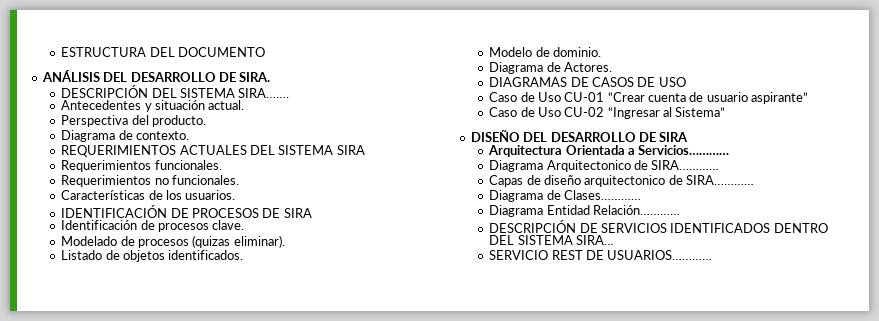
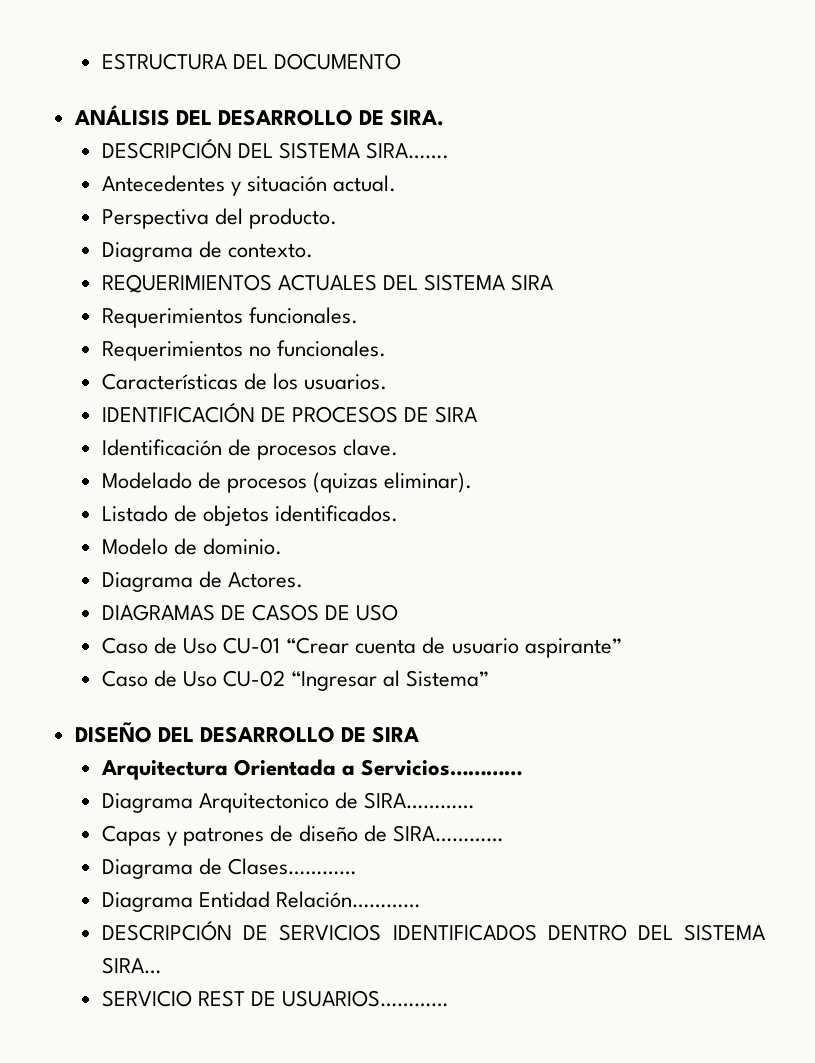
(524, 181) none -> [167,827,265,846] y patrones
[584,175,666,187] arquitectonico -> (359, 833) none

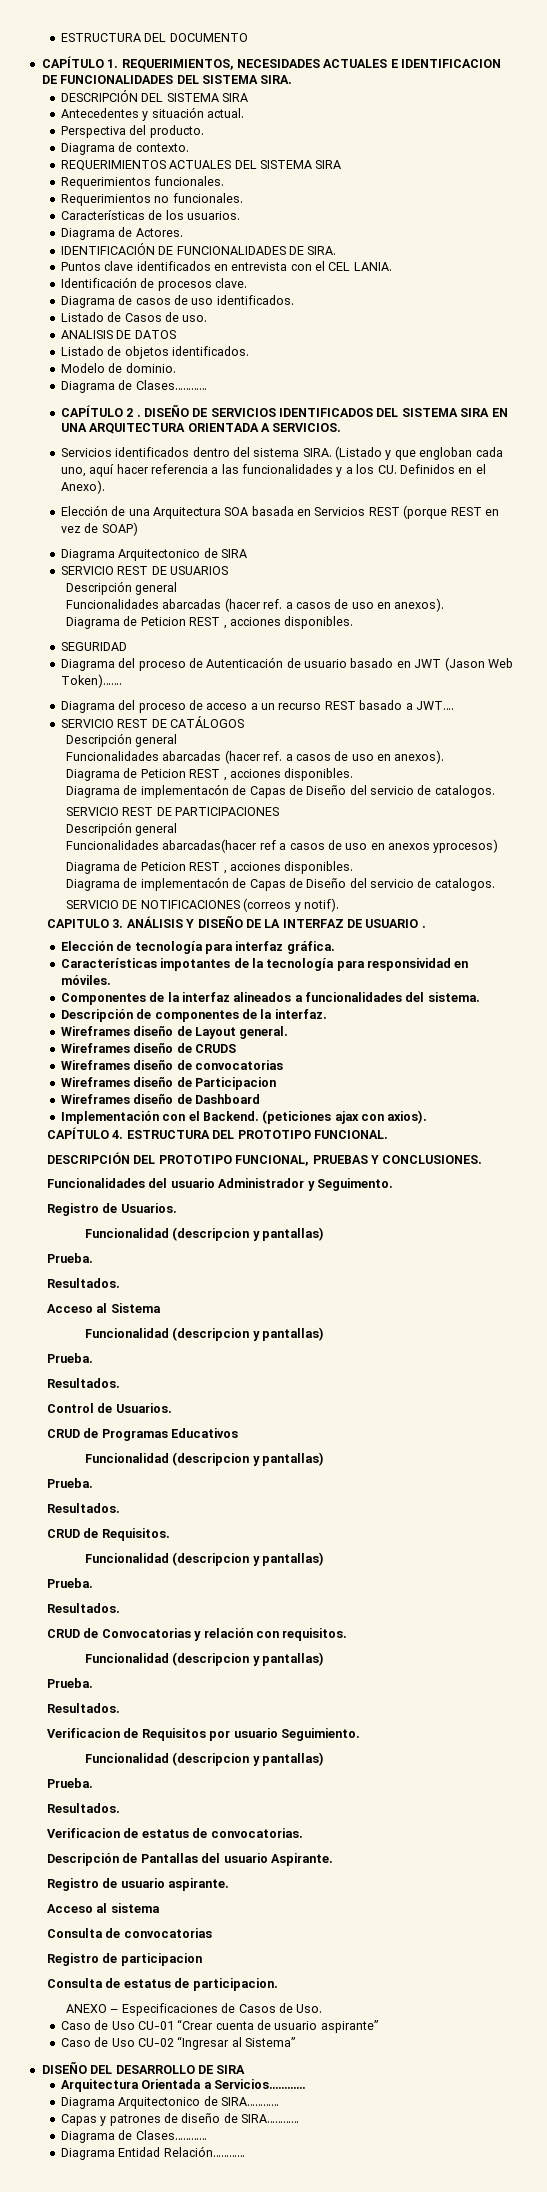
[73,105,384,126] ANÁLISIS DEL DESARROLLO DE -> [41,56,501,70] [41,75,258,84] CAPÍTULO 1. REQUERIMIENTOS, NECESIDADES ACTUALES E IDENTIFICACION DE FUNCIONALIDADES DEL SISTEMA
[366,142,450,159] SIRA……. -> [221,93,248,102] SIRA
(388, 382) none -> [60,227,183,240] // Diagrama de Actores.
[292,406,478,423] [102,439,399,460] [102,472,473,493] PROCESOS DE SIRA // Identificación de procesos clave. // Modelado de procesos (quizas eliminar). -> [176,246,337,255] [60,261,392,271] [60,277,247,291] [60,295,294,308] [60,312,208,322] [60,330,176,339] FUNCIONALIDADES DE SIRA. // Puntos clave identificados en entrevista con el CEL LANIA. // Identificación de procesos clave. // Diagrama de casos de uso identificados. // Listado de Casos de uso. // ANALISIS DE DATOS
[228,572,304,588] [102,604,399,621] Actores. // DIAGRAMAS DE CASOS DE USO -> [135,380,207,390] [60,404,508,417] [60,423,342,434] [60,446,503,460] [60,464,486,477] [60,480,105,494] [60,505,499,519] [60,522,138,536] [60,548,247,561] [60,566,228,575] [66,581,178,595] [66,598,445,612] [66,616,354,629] [60,642,127,651] [60,657,513,671] [60,674,122,688] [60,700,454,713] [60,716,244,728] [66,733,178,747] [66,750,445,764] [66,768,354,781] [66,784,495,798] [66,807,280,816] [66,822,178,836] [66,839,499,853] [66,861,354,874] [66,877,495,891] [66,898,339,912] [47,915,426,928] [60,941,335,954] [60,958,469,971] [60,975,111,985] [60,992,480,1005] [60,1009,327,1022] [60,1025,289,1039] [60,1042,236,1053] [60,1059,283,1070] [60,1076,276,1090] [60,1093,260,1104] [60,1110,428,1124] [47,1127,388,1139] [47,1152,483,1166] [47,1178,393,1191] [47,1203,177,1216] [85,1227,325,1241] [47,1253,94,1263] [47,1278,121,1288] [47,1303,161,1313] [85,1327,325,1341] [47,1353,94,1363] [47,1378,121,1388] [47,1403,172,1413] [47,1428,239,1441] [85,1452,325,1466] [47,1478,94,1488] [47,1503,121,1513] [47,1528,170,1541] [85,1552,325,1566] [47,1578,94,1588] [47,1603,121,1613] [47,1628,348,1641] [85,1652,325,1666] [47,1678,94,1688] [47,1703,121,1713] [47,1728,360,1741] [85,1752,325,1766] [47,1778,94,1788] [47,1803,121,1813] [47,1828,303,1838] [47,1853,333,1866] [47,1878,230,1891] [47,1903,160,1913] [47,1928,212,1938] [47,1953,202,1966] [47,1978,278,1991] [66,2003,323,2016] Clases………… // CAPÍTULO 2 . DISEÑO DE SERVICIOS IDENTIFICADOS DEL SISTEMA SIRA EN UNA ARQUITECTURA ORIENTADA A SERVICIOS. // Servicios identificados dentro del sistema SIRA. (Listado y que engloban cada uno, aquí hacer referencia a las funcionalidades y a los CU. Definidos en el Anexo). // Elección de una Arquitectura SOA basada en Servicios REST (porque REST en vez de SOAP) // Diagrama Arquitectonico de SIRA // SERVICIO REST DE USUARIOS // Descripción general // Funcionalidades abarcadas (hacer ref. a casos de uso en anexos). // Diagrama de Peticion REST , acciones disponibles. // SEGURIDAD // Diagrama del proceso de Autenticación de usuario basado en JWT (Jason Web Token)……. // Diagrama del proceso de acceso a un recurso REST basado a JWT…. // SERVICIO REST DE CATÁLOGOS // Descripción general // Funcionalidades abarcadas (hacer ref. a casos de uso en anexos). // Diagrama de Peticion REST , acciones disponibles. // Diagrama de implementacón de Capas de Diseño del servicio de catalogos. // SERVICIO REST DE PARTICIPACIONES // Descripción general // Funcionalidades abarcadas(hacer ref a casos de uso en anexos yprocesos) // Diagrama de Peticion REST , acciones disponibles. // Diagrama de implementacón de Capas de Diseño del servicio de catalogos. // SERVICIO DE NOTIFICACIONES (correos y notif). // CAPITULO 3. ANÁLISIS Y DISEÑO DE LA INTERFAZ DE USUARIO . // Elección de tecnología para interfaz gráfica. // Características impotantes de la tecnología para responsividad en móviles. // Componentes de la interfaz alineados a funcionalidades del sistema. // Descripción de componentes de la interfaz. // Wireframes diseño de Layout general. // Wireframes diseño de CRUDS // Wireframes diseño de convocatorias // Wireframes diseño de Participacion // Wireframes diseño de Dashboard // Implementación con el Backend. (peticiones ajax con axios). // CAPÍTULO 4. ESTRUCTURA DEL PROTOTIPO FUNCIONAL. // DESCRIPCIÓN DEL PROTOTIPO FUNCIONAL, PRUEBAS Y CONCLUSIONES. // Funcionalidades del usuario Administrador y Seguimento. // Registro de Usuarios. // Funcionalidad (descripcion y pantallas) // Prueba. // Resultados. // Acceso al Sistema // Funcionalidad (descripcion y pantallas) // Prueba. // Resultados. // Control de Usuarios. // CRUD de Programas Educativos // Funcionalidad (descripcion y pantallas) // Prueba. // Resultados. // CRUD de Requisitos. // Funcionalidad (descripcion y pantallas) // Prueba. // Resultados. // CRUD de Convocatorias y relación con requisitos. // Funcionalidad (descripcion y pantallas) // Prueba. // Resultados. // Verificacion de Requisitos por usuario Seguimiento. // Funcionalidad (descripcion y pantallas) // Prueba. // Resultados. // Verificacion de estatus de convocatorias. // Descripción de Pantallas del usuario Aspirante. // Registro de usuario aspirante. // Acceso al sistema // Consulta de convocatorias // Registro de participacion // Consulta de estatus de participacion. // ANEXO – Especificaciones de Casos de Uso.
[102,920,765,941] [102,957,162,974] [102,990,449,1007] // DESCRIPCIÓN DE SERVICIOS IDENTIFICADOS DENTRO DEL SISTEMA SIRA… // SERVICIO REST DE USUARIOS………… -> (245, 2151) none

